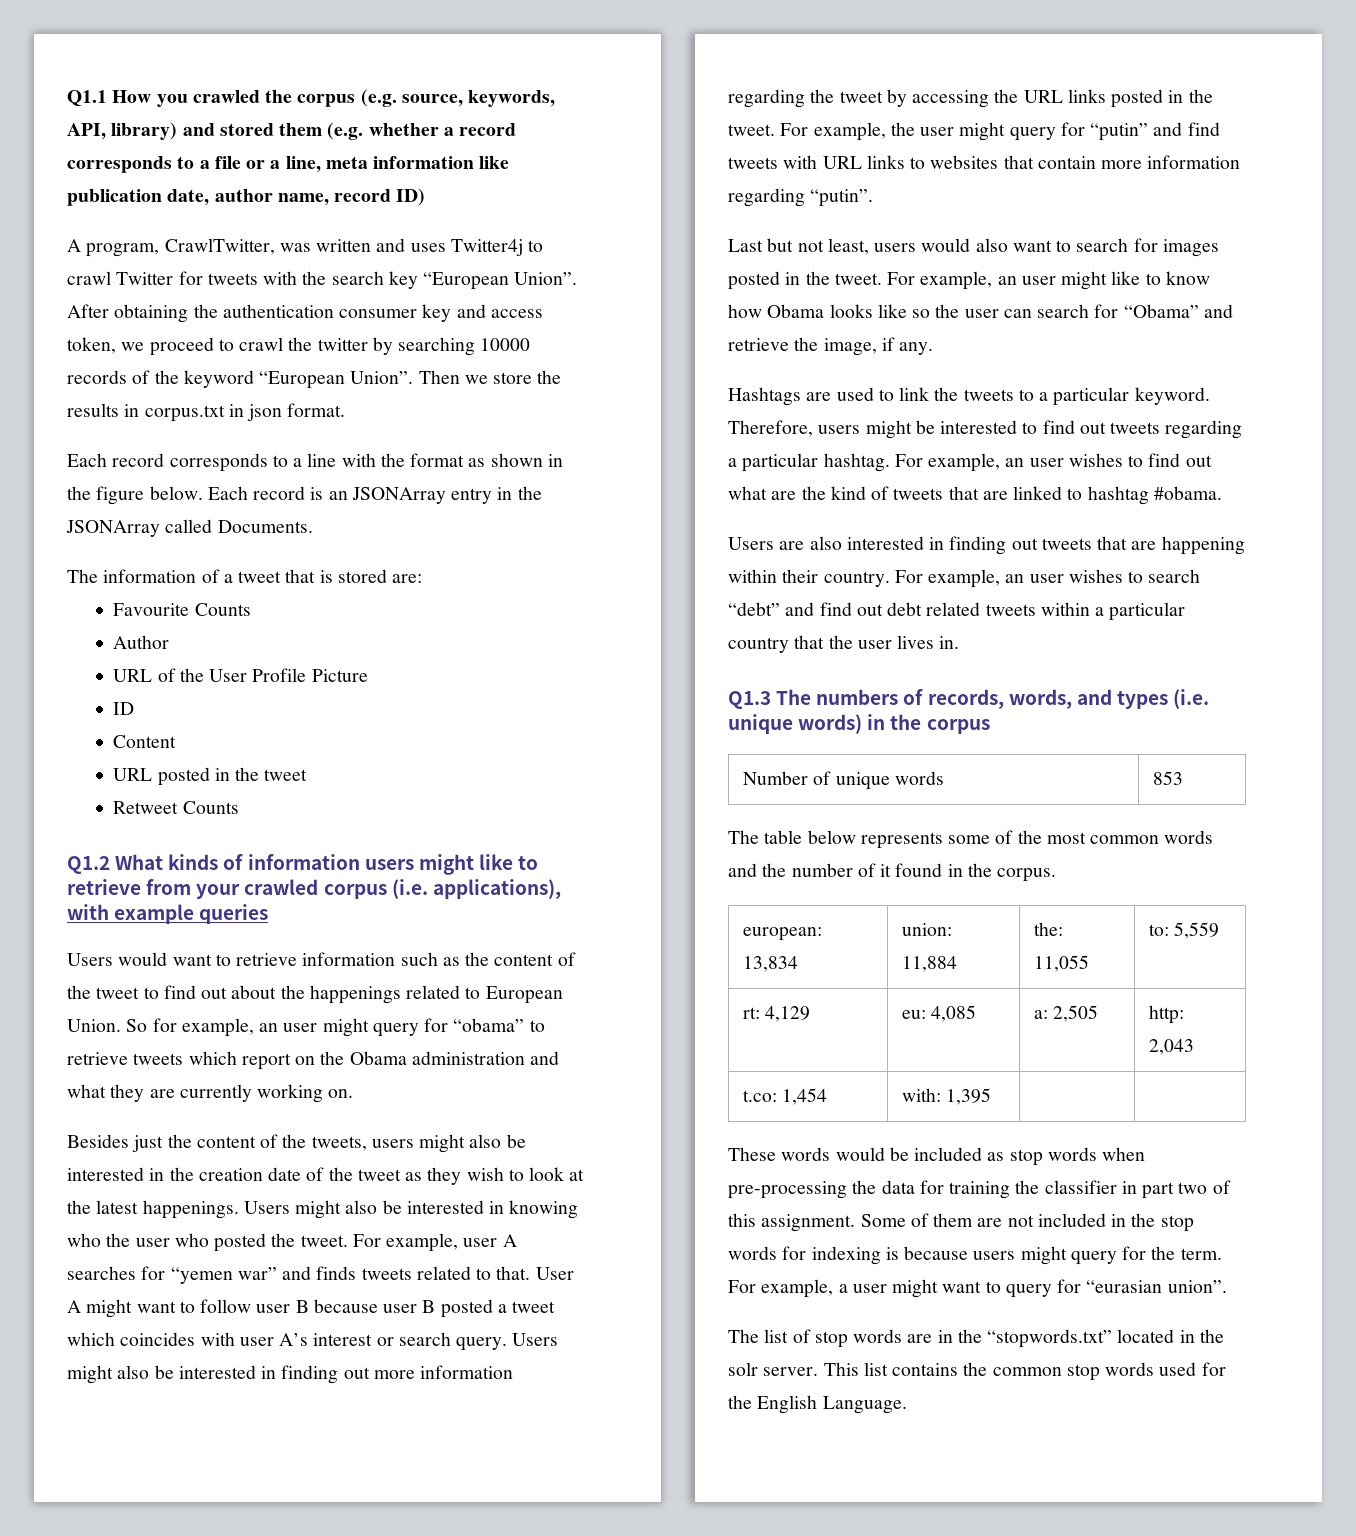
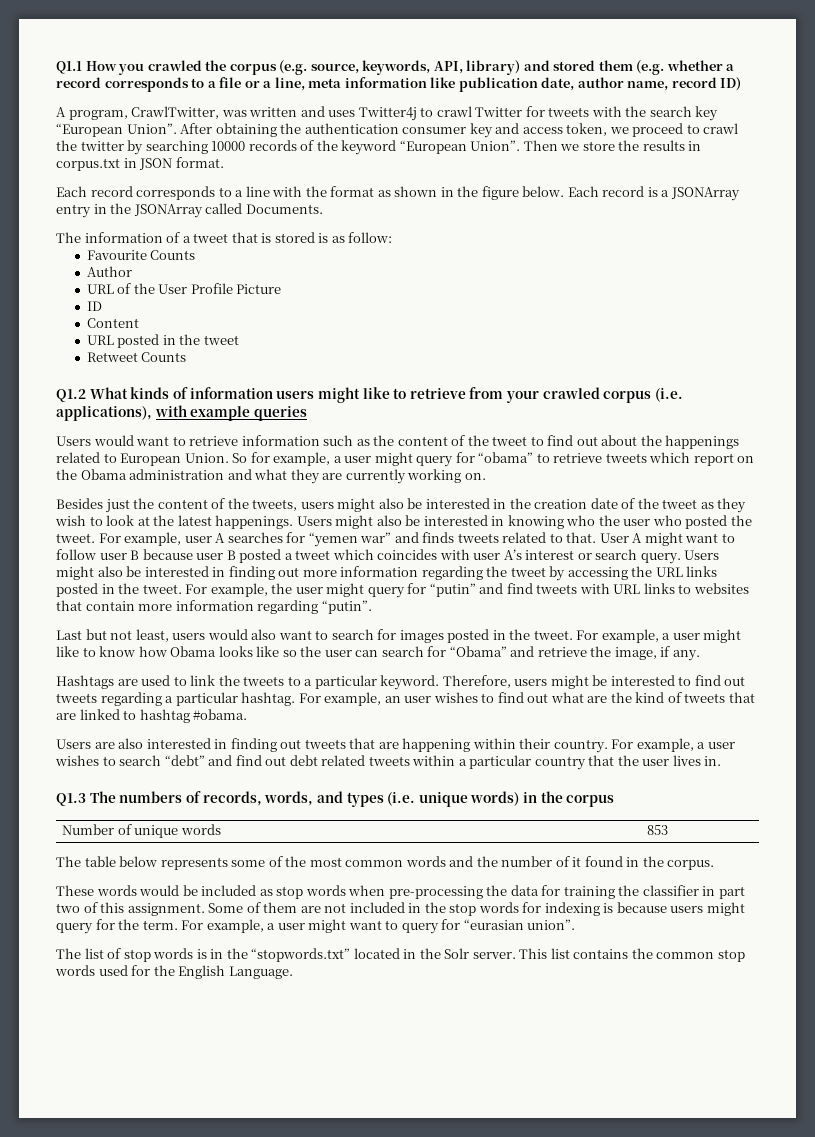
[247,404,283,421] json -> [139,158,173,170] JSON
[328,491,348,500] an -> [661,190,670,197] a
[392,574,423,583] are: -> [318,232,393,243] is as follow:
[259,1023,279,1032] an -> [333,456,342,463] a
[997,276,1017,285] an -> [662,633,671,640] a
[1005,574,1025,583] an -> [697,742,706,749] a
[743,927,823,941] [743,956,799,972] [902,923,953,936] [902,956,958,972] [1034,922,1064,936] [1034,955,1090,972] [1149,922,1220,939] [743,1006,811,1022] [902,1005,977,1022] [1034,1005,1099,1022] [1149,1005,1185,1024] [1149,1039,1195,1055] [743,1088,828,1105] [902,1088,992,1105] // european: 13,834 | union: 11,884 | the: 11,055 | to: 5,559 // rt: 4,129 | eu: 4,085 | a: 2,505 | http: 2,043 // t.co: 1,454 | with: 1,395 | | -> (715, 865) none
[907,1334,933,1343] are -> [196,949,207,959] is
[728,1362,758,1376] solr -> [444,948,470,959] Solr

